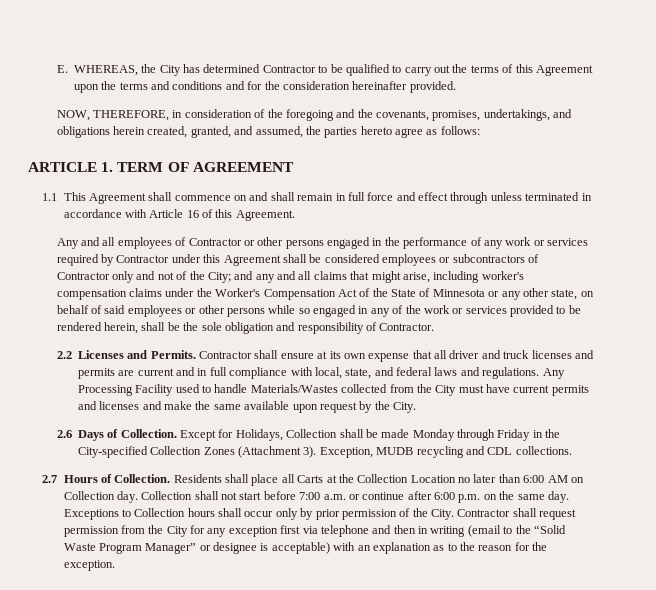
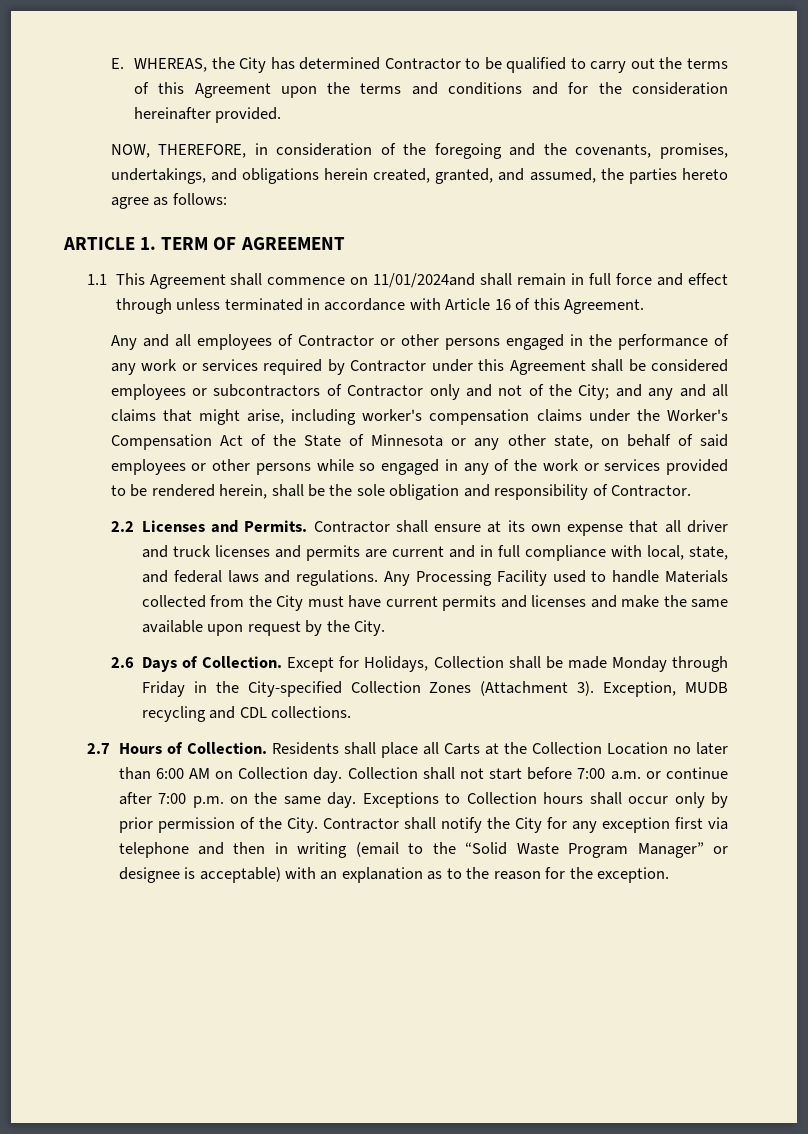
[249,192,269,201] and -> [373,273,476,288] 11/01/2024and
[250,384,338,393] Materials/Wastes -> [665,570,729,583] Materials
[434,492,456,500] 6:00 -> [158,793,187,804] 7:00
[539,509,577,520] [63,525,145,537] request permission from -> [440,817,482,833] notify

